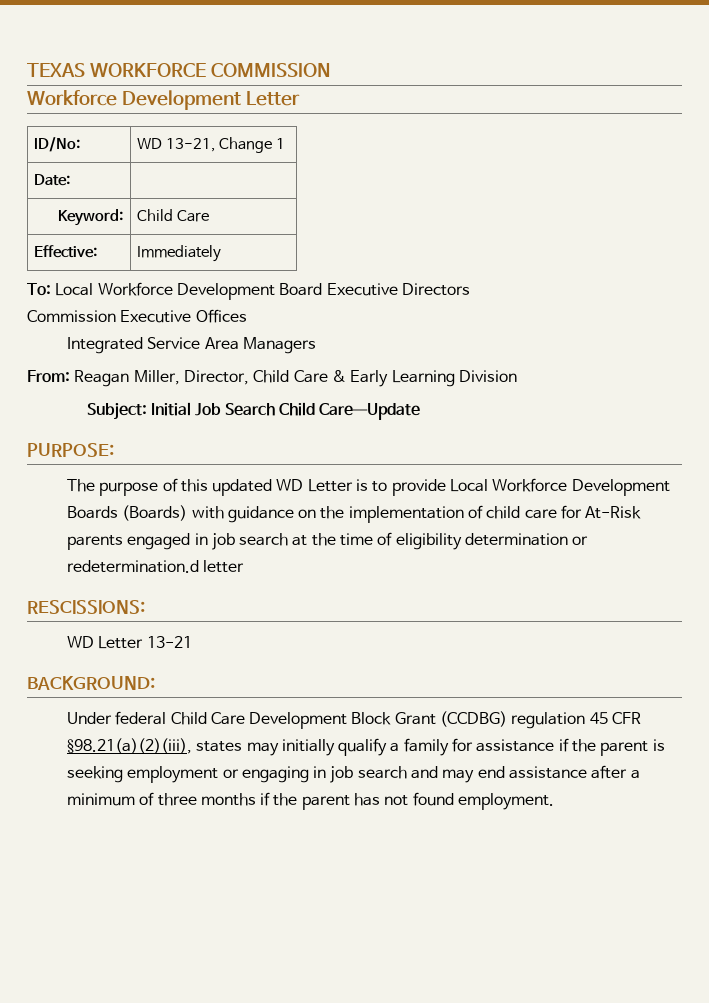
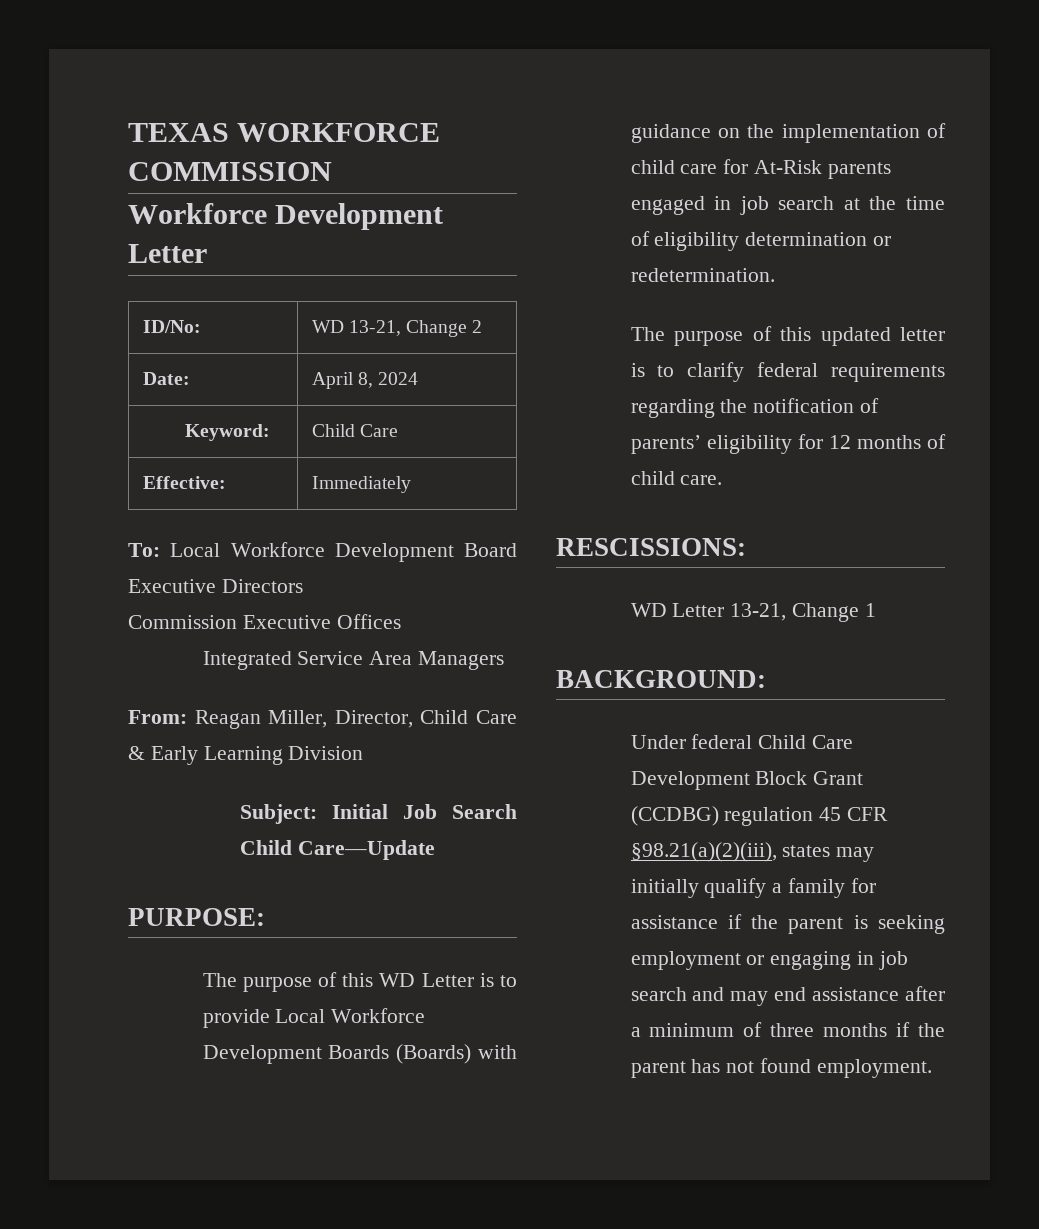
[275,138,285,149] 1 -> [472,320,483,333] 2
(70, 180) none -> [311,372,419,389] April 8, 2024
[212,479,273,496] updated -> (374, 980) none
[66,560,245,573] redetermination.d letter -> [630,268,775,282] [630,326,945,346] [630,362,945,382] [630,398,879,418] [630,434,946,454] [630,471,723,485] redetermination. // The purpose of this updated letter is to clarify federal requirements regarding the notification of parents’ eligibility for 12 months of child care.
[146,636,192,648] 13-21 -> [730,603,876,622] 13-21, Change 1

